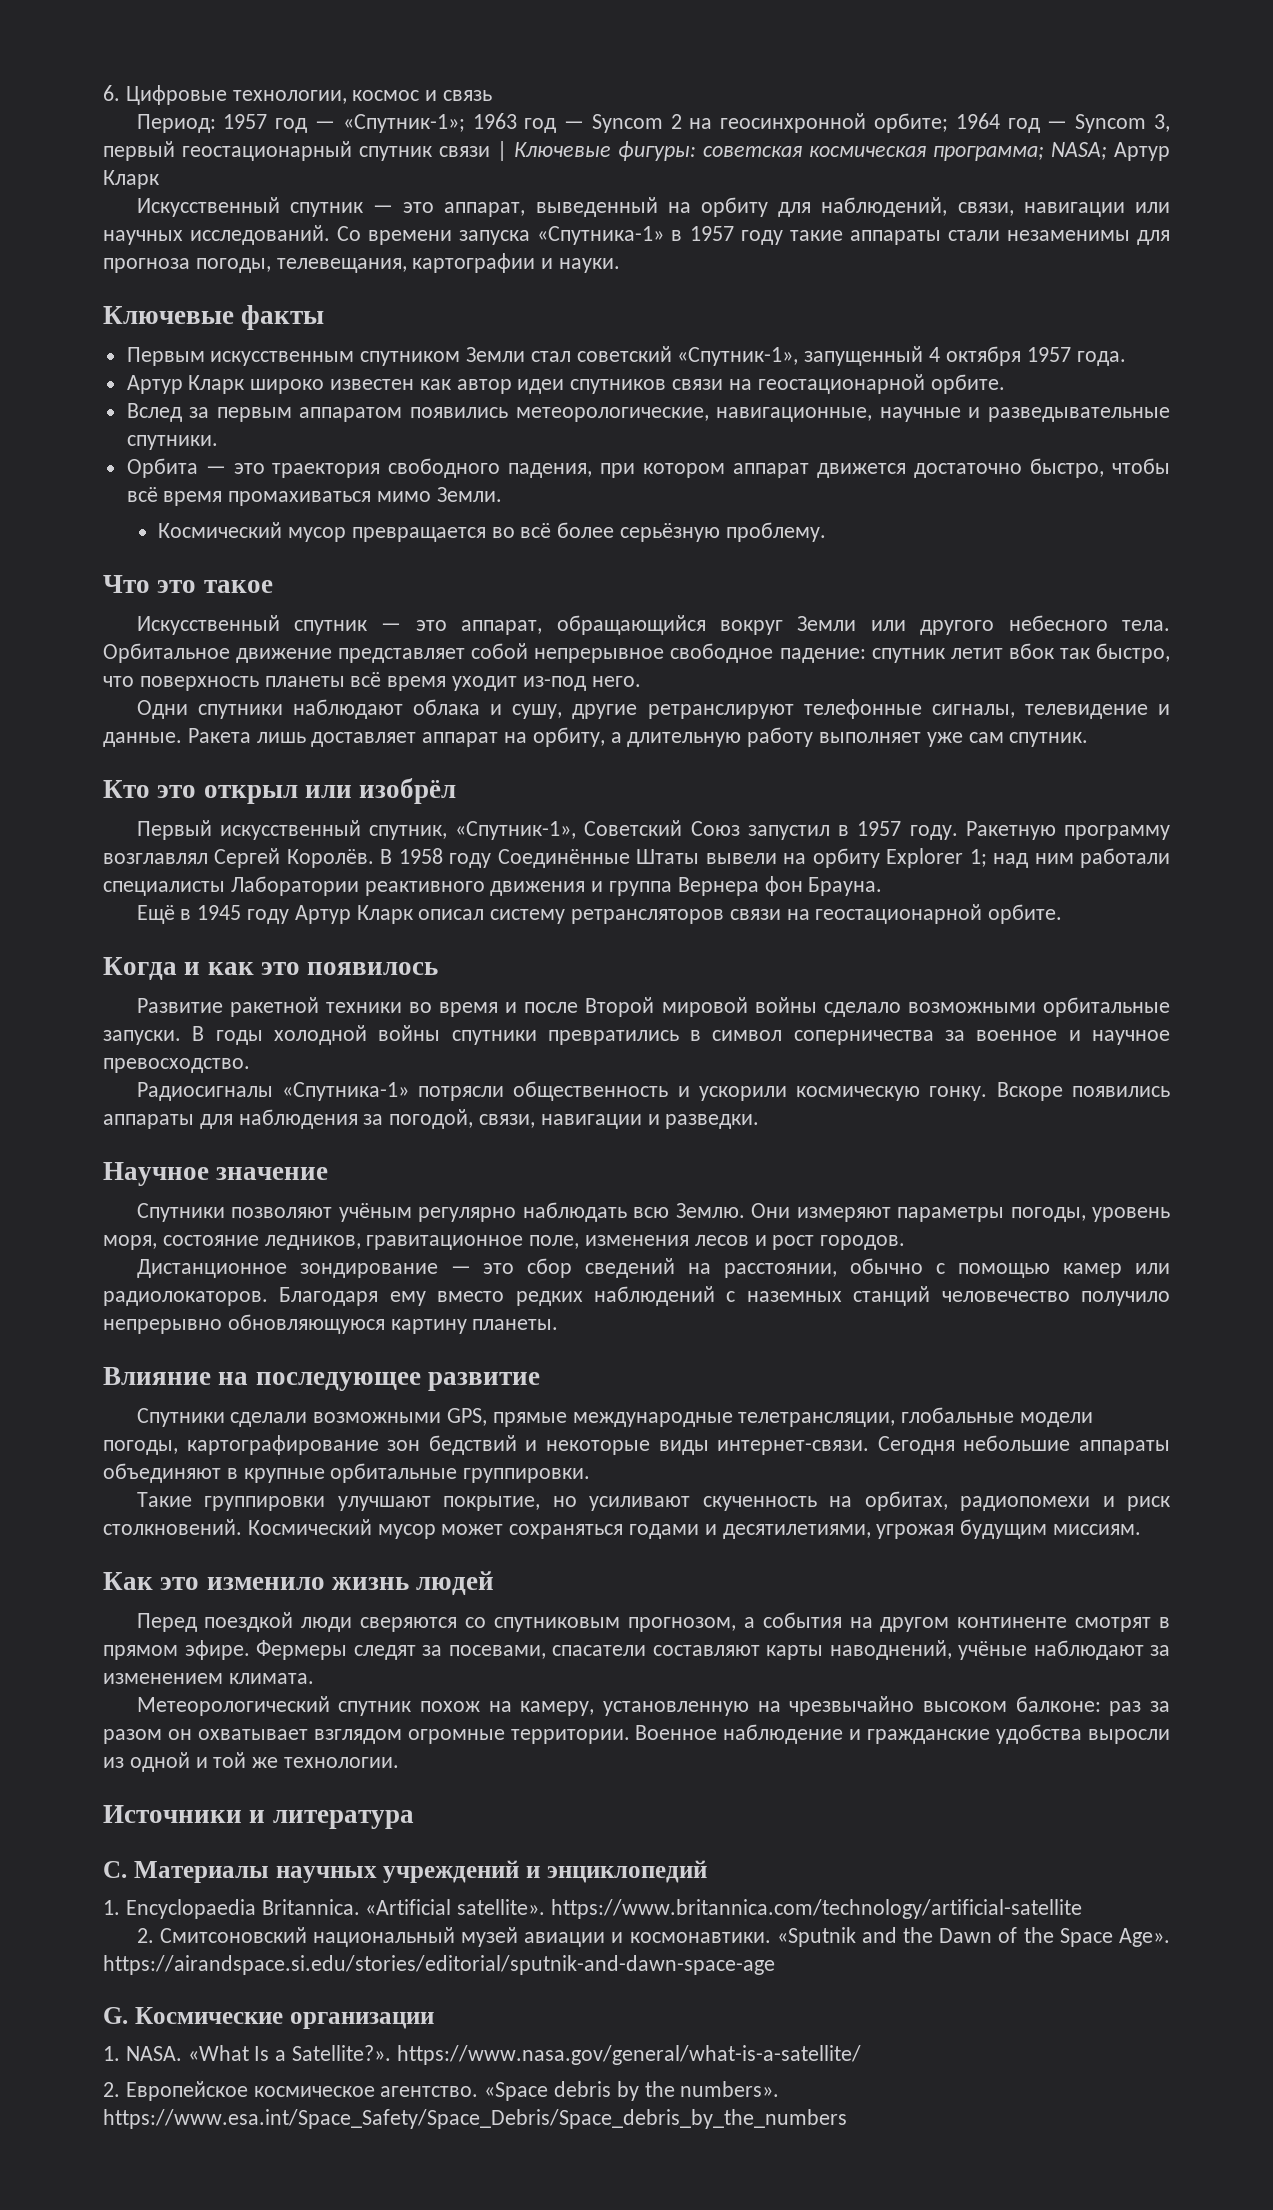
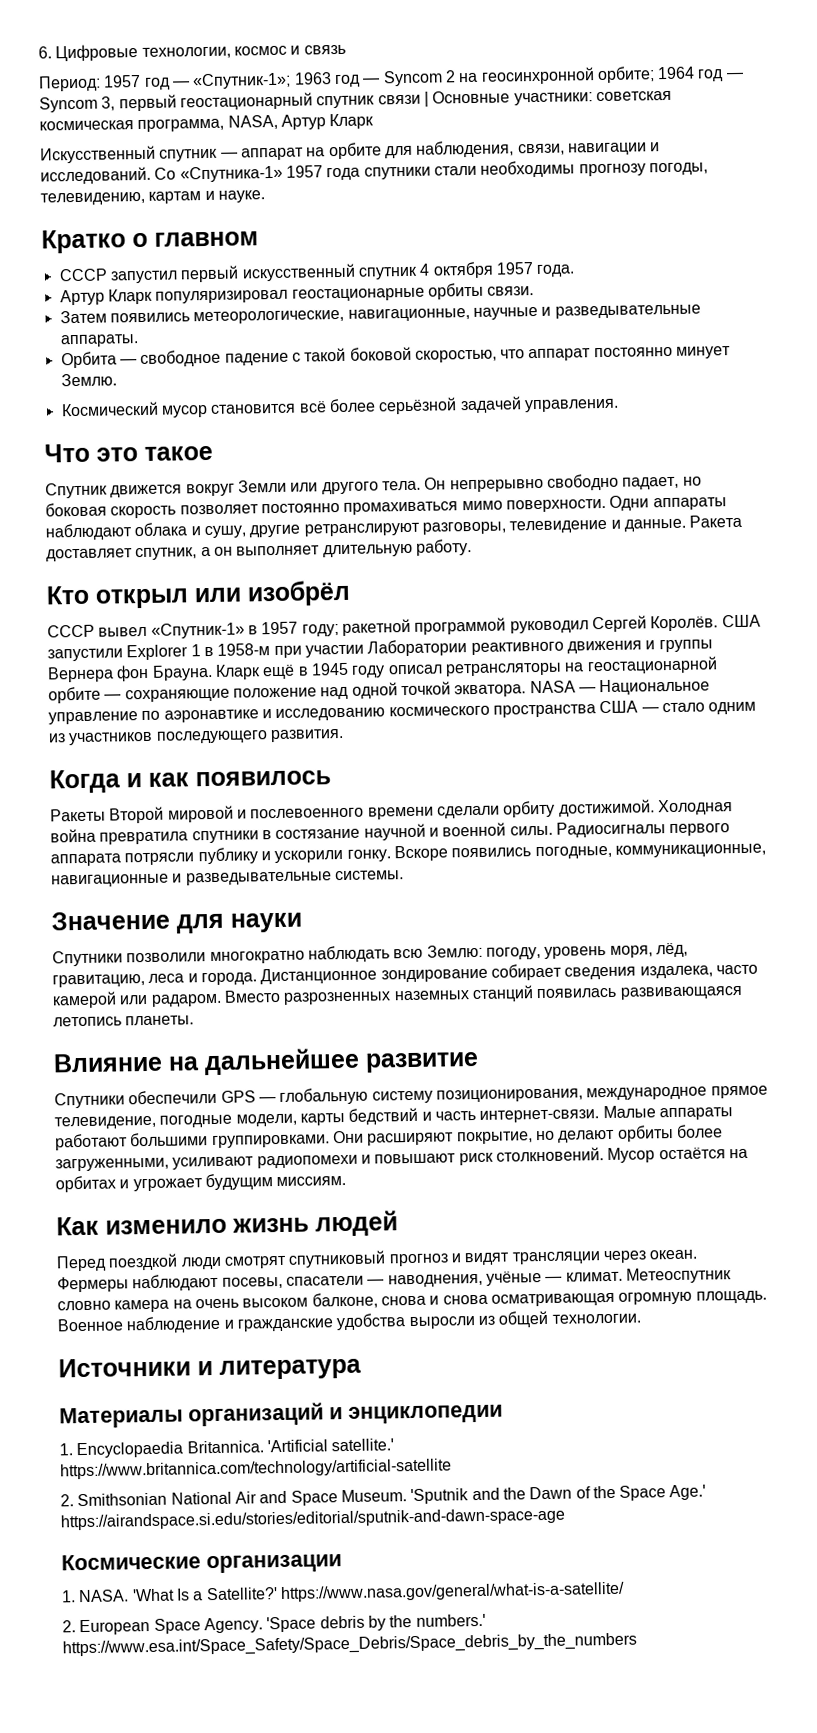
[514,141,1107,161] Ключевые фигуры: советская космическая программа; NASA; -> [432,90,672,106] [39,114,278,133] Основные участники: советская космическая программа, NASA,
[403,197,1170,217] [103,225,1171,245] [103,253,621,273] [103,305,325,330] [126,346,924,366] это аппарат, выведенный на орбиту для наблюдений, связи, навигации или научных исследований. Со времени запуска «Спутника-1» в 1957 году такие аппараты стали незаменимы для прогноза погоды, телевещания, картографии и науки. // Ключевые факты // Первым искусственным спутником Земли стал советский «Спутник-1», запущенный -> [240,140,661,161] [40,160,708,185] [40,190,265,206] [41,229,259,254] [58,263,418,284] аппарат на орбите для наблюдения, связи, навигации и исследований. Со «Спутника-1» 1957 года спутники стали необходимы прогнозу погоды, телевидению, картам и науке. // Кратко о главном // СССР запустил первый искусственный спутник
[250,374,1005,394] [126,403,403,422] широко известен как автор идеи спутников связи на геостационарной орбите. // Вслед за первым аппаратом -> [155,282,535,304] [59,310,107,324] популяризировал геостационарные орбиты связи. // Затем
[126,435,218,450] спутники. -> [59,334,139,348] аппараты.
[233,458,1170,478] [126,487,502,506] [158,522,826,542] [103,575,273,593] [136,615,1171,635] [103,643,1170,663] [103,672,641,691] [136,700,283,719] это траектория свободного падения, при котором аппарат движется достаточно быстро, чтобы всё время промахиваться мимо Земли. // Космический мусор превращается во всё более серьёзную проблему. // Что это такое // Искусственный спутник — это аппарат, обращающийся вокруг Земли или другого небесного тела. Орбитальное движение представляет собой непрерывное свободное падение: спутник летит вбок так быстро, что поверхность планеты всё время уходит из-под него. // Одни спутники -> [140,346,732,368] [60,373,117,387] [60,396,619,418] [44,443,213,463] [45,473,702,499] [45,495,727,519] свободное падение с такой боковой скоростью, что аппарат постоянно минует Землю. // Космический мусор становится всё более серьёзной задачей управления. // Что это такое // Спутник движется вокруг Земли или другого тела. Он непрерывно свободно падает, но боковая скорость позволяет постоянно промахиваться мимо поверхности. Одни аппараты
[803,699,1015,719] телефонные сигналы, -> [421,521,506,535] разговоры,
[256,727,1089,747] лишь доставляет аппарат на орбиту, а длительную работу выполняет уже сам спутник. -> [46,539,472,562] доставляет спутник, а он выполняет длительную работу.
[157,785,197,798] это -> (89, 595) none
[136,820,1170,840] [103,848,1171,868] [103,881,225,896] Первый искусственный спутник, «Спутник-1», Советский Союз запустил в 1957 году. Ракетную программу возглавлял Сергей Королёв. В 1958 году Соединённые Штаты вывели на орбиту Explorer 1; над ним работали специалисты -> [47,614,761,639] [47,643,364,662] СССР вывел «Спутник-1» в 1957 году; ракетной программой руководил Сергей Королёв. США запустили Explorer 1 в 1958-м при участии
[609,881,673,896] группа -> [658,639,713,653] группы
[136,905,175,924] // Ещё -> [214,664,296,680] Кларк ещё
[294,904,1063,924] Артур Кларк описал систему ретрансляторов связи на геостационарной орбите. -> [387,656,718,677] [48,678,711,704] [48,700,757,725] [48,728,344,746] описал ретрансляторы на геостационарной орбите — сохраняющие положение над одной точкой экватора. NASA — Национальное управление по аэронавтике и исследованию космического пространства США — стало одним из участников последующего развития.
[260,962,300,975] это -> (189, 779) none
[136,997,1170,1017] [103,1025,1170,1045] [103,1058,250,1073] [136,1081,669,1101] Развитие ракетной техники во время и после Второй мировой войны сделало возможными орбитальные запуски. В годы холодной войны спутники превратились в символ соперничества за военное и научное превосходство. // Радиосигналы «Спутника-1» потрясли общественность -> [50,799,733,824] [50,821,731,845] [50,847,258,867] Ракеты Второй мировой и послевоенного времени сделали орбиту достижимой. Холодная война превратила спутники в состязание научной и военной силы. Радиосигналы первого аппарата потрясли публику
[796,1086,921,1101] космическую -> (344, 856) none
[103,1109,760,1129] [103,1162,329,1186] [136,1202,1170,1222] [103,1235,906,1250] [136,1258,1170,1278] [103,1286,1170,1306] [103,1314,467,1334] аппараты для наблюдения за погодой, связи, навигации и разведки. // Научное значение // Спутники позволяют учёным регулярно наблюдать всю Землю. Они измеряют параметры погоды, уровень моря, состояние ледников, гравитационное поле, изменения лесов и рост городов. // Дистанционное зондирование — это сбор сведений на расстоянии, обычно с помощью камер или радиолокаторов. Благодаря ему вместо редких наблюдений с наземных станций человечество получило непрерывно обновляющуюся картину -> [534,843,766,860] [51,870,404,888] [51,910,302,934] [52,942,688,967] [52,963,758,988] [52,985,743,1009] [53,1016,122,1027] погодные, коммуникационные, навигационные и разведывательные системы. // Значение для науки // Спутники позволили многократно наблюдать всю Землю: погоду, уровень моря, лёд, гравитацию, леса и города. Дистанционное зондирование собирает сведения издалека, часто камерой или радаром. Вместо разрозненных наземных станций появилась развивающаяся летопись
[255,1372,421,1391] последующее -> [204,1047,360,1076] дальнейшее
[230,1407,1094,1427] [103,1435,1171,1455] [103,1463,591,1483] [136,1491,948,1511] сделали возможными GPS, прямые международные телетрансляции, глобальные модели погоды, картографирование зон бедствий и некоторые виды интернет-связи. Сегодня небольшие аппараты объединяют в крупные орбитальные группировки. // Такие группировки улучшают покрытие, но усиливают скученность на орбитах, -> [128,1085,768,1105] [54,1105,733,1130] [55,1124,723,1151] [55,1156,255,1172] обеспечили GPS — глобальную систему позиционирования, международное прямое телевидение, погодные модели, карты бедствий и часть интернет-связи. Малые аппараты работают большими группировками. Они расширяют покрытие, но делают орбиты более загруженными, усиливают
(1115, 1501) none -> [374,1153,457,1164] повышают
[247,1519,955,1539] Космический мусор может сохраняться годами и десятилетиями, угрожая -> [607,1147,748,1164] [55,1175,203,1193] Мусор остаётся на орбитах и угрожает
[160,1577,200,1590] это -> (99, 1226) none
[360,1612,1170,1632] [103,1640,1170,1660] [103,1673,314,1684] [136,1696,1171,1716] [103,1729,630,1744] сверяются со спутниковым прогнозом, а события на другом континенте смотрят в прямом эфире. Фермеры следят за посевами, спасатели составляют карты наводнений, учёные наблюдают за изменением климата. // Метеорологический спутник похож на камеру, установленную на чрезвычайно высоком балконе: раз за разом он охватывает взглядом огромные территории. -> [223,1249,698,1269] [57,1267,732,1293] [57,1290,767,1313] смотрят спутниковый прогноз и видят трансляции через океан. Фермеры наблюдают посевы, спасатели — наводнения, учёные — климат. Метеоспутник словно камера на очень высоком балконе, снова и снова осматривающая огромную площадь.
[129,1752,279,1772] одной и той же -> [498,1310,550,1328] общей
[103,1860,707,1883] C. Материалы научных учреждений и энциклопедий -> [59,1402,503,1429] Материалы организаций и энциклопедии
[365,1899,546,1915] «Artificial satellite». -> [266,1438,395,1453] 'Artificial satellite.'
[159,1927,856,1947] Смитсоновский национальный музей авиации и космонавтики. «Sputnik -> [77,1488,470,1507] Smithsonian National Air and Space Museum. 'Sputnik
[1119,1928,1170,1947] Age». -> [669,1484,707,1501] Age.'
[103,2007,128,2024] G. -> (565, 1519) none
[187,2045,249,2061] «What -> [131,1588,175,1602] 'What
[292,2045,392,2061] Satellite?». -> [205,1587,278,1601] Satellite?'
[125,2081,549,2101] Европейское космическое агентство. «Space -> [79,1616,317,1636] European Space Agency. 'Space
[680,2081,780,2097] numbers». -> [415,1613,486,1627] numbers.'

